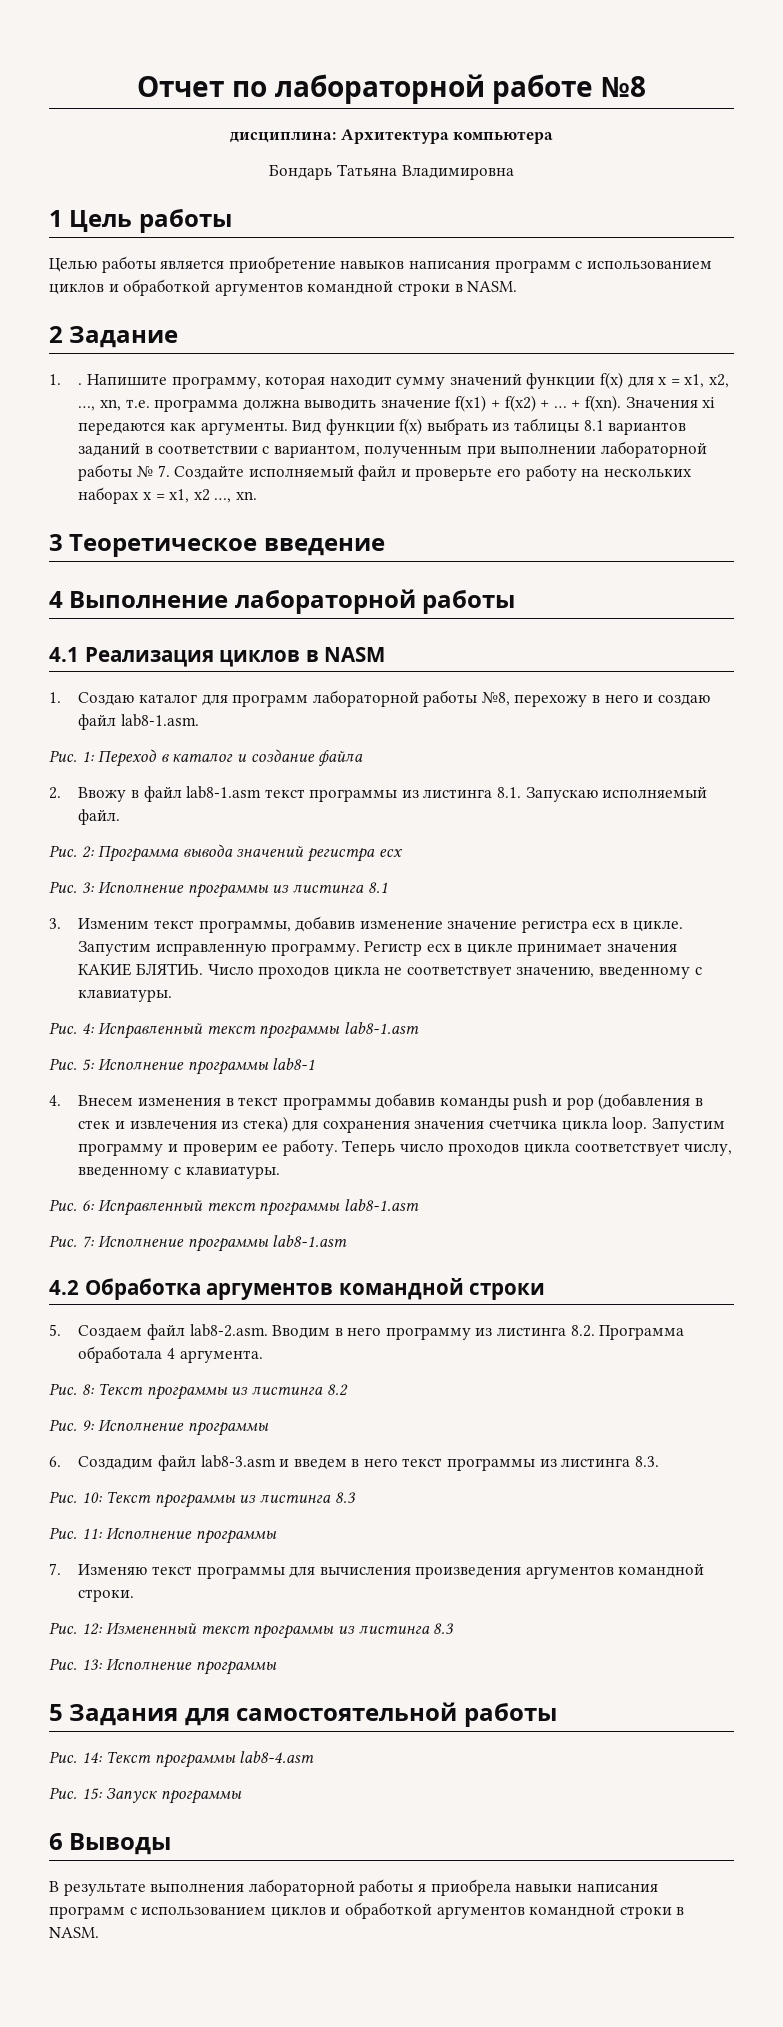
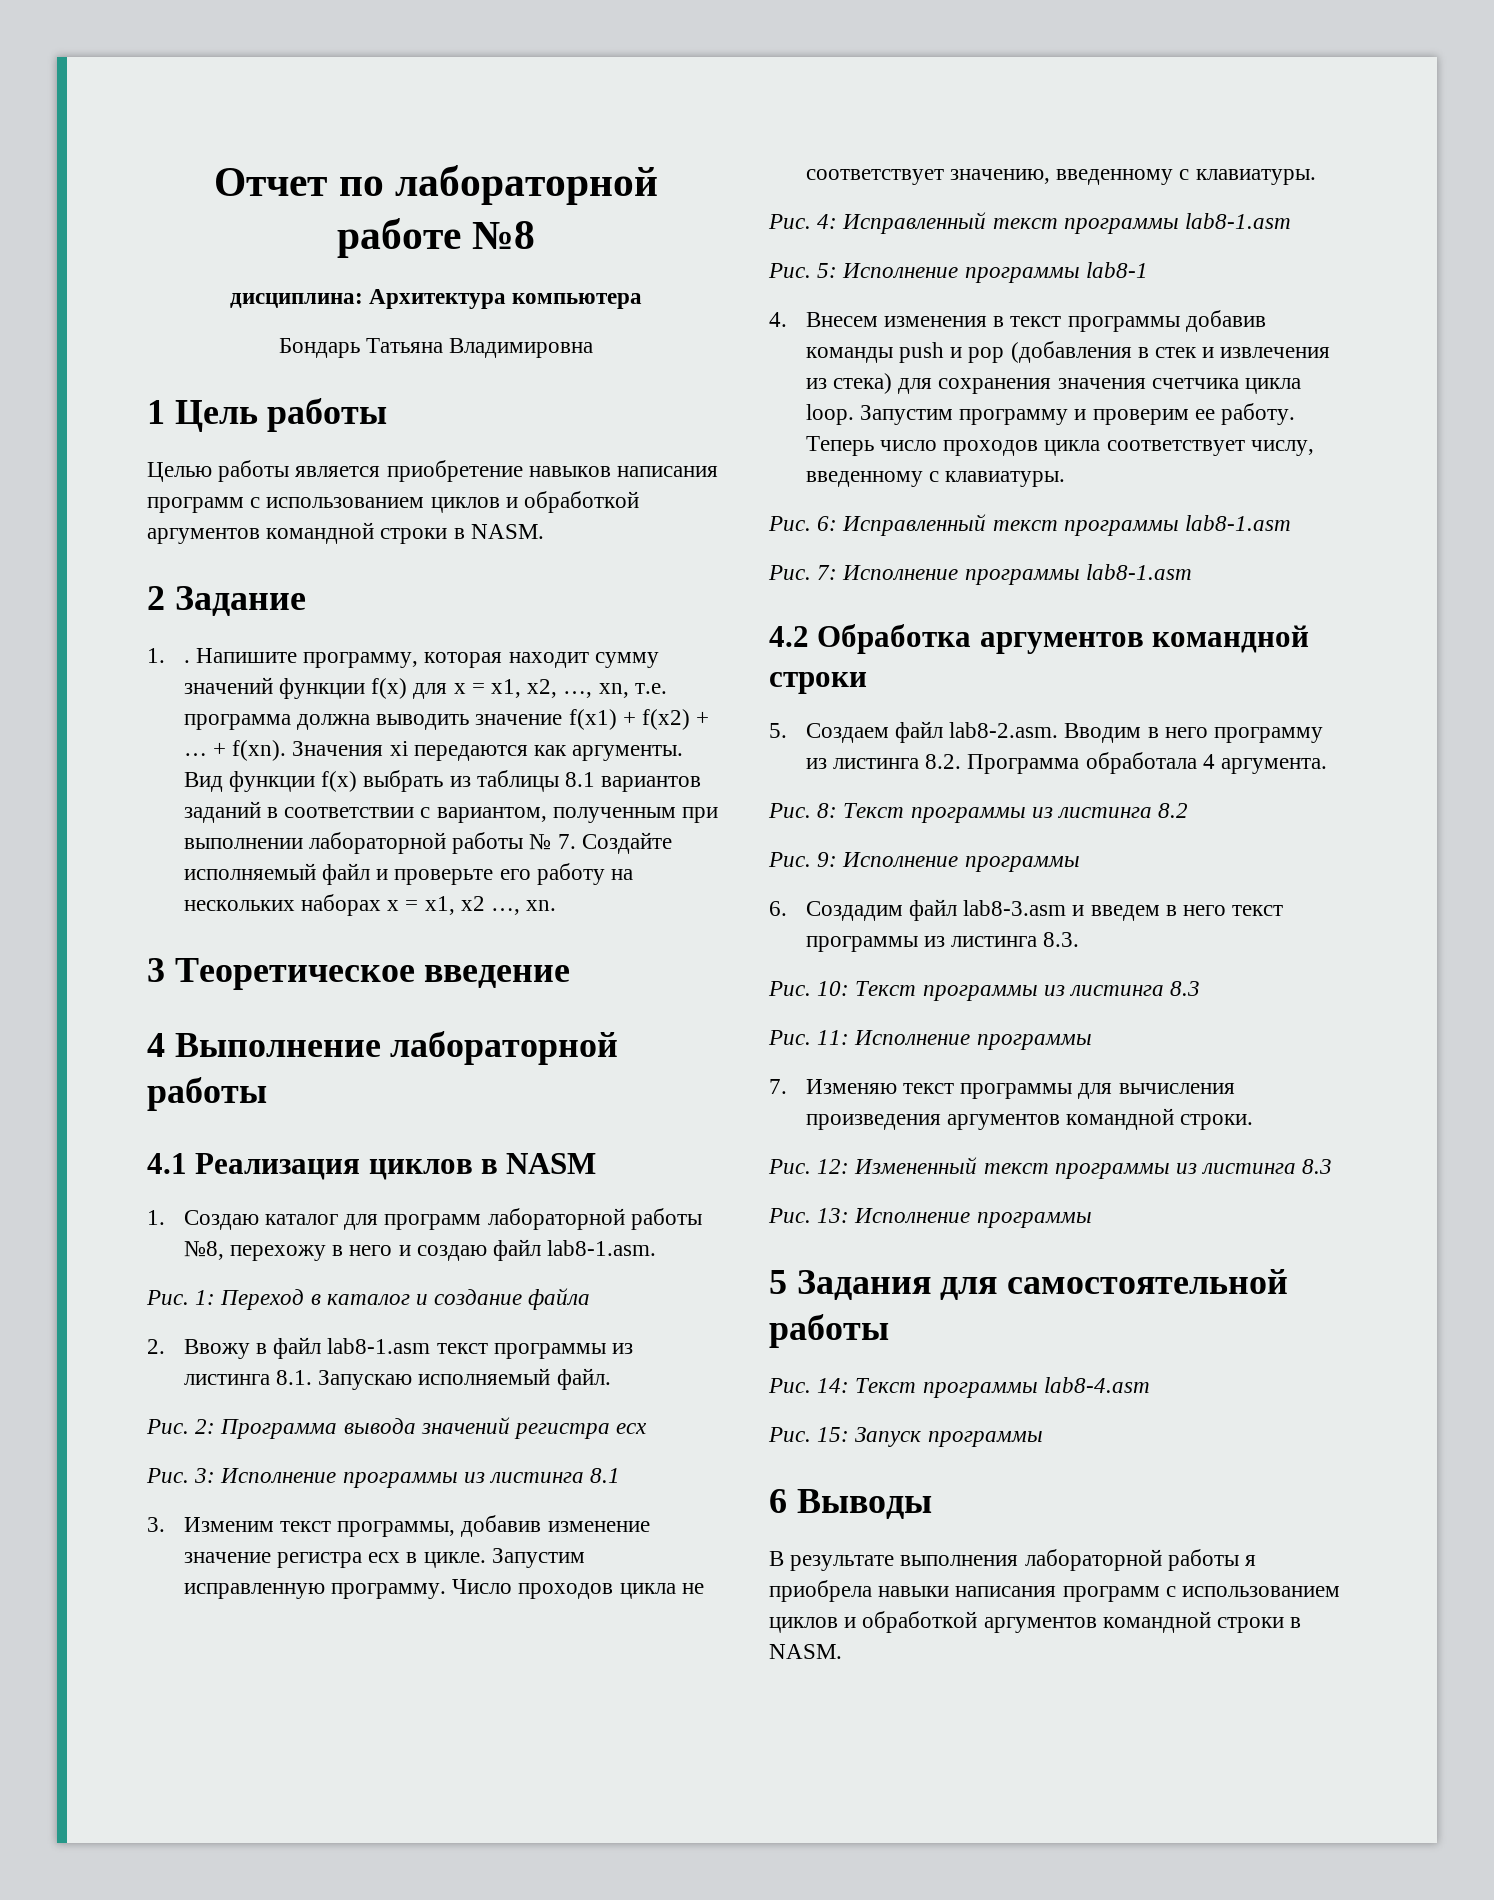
[364,941,678,956] [78,963,203,976] Регистр ecx в цикле принимает значения КАКИЕ БЛЯТИЬ. -> (446, 1591) none

